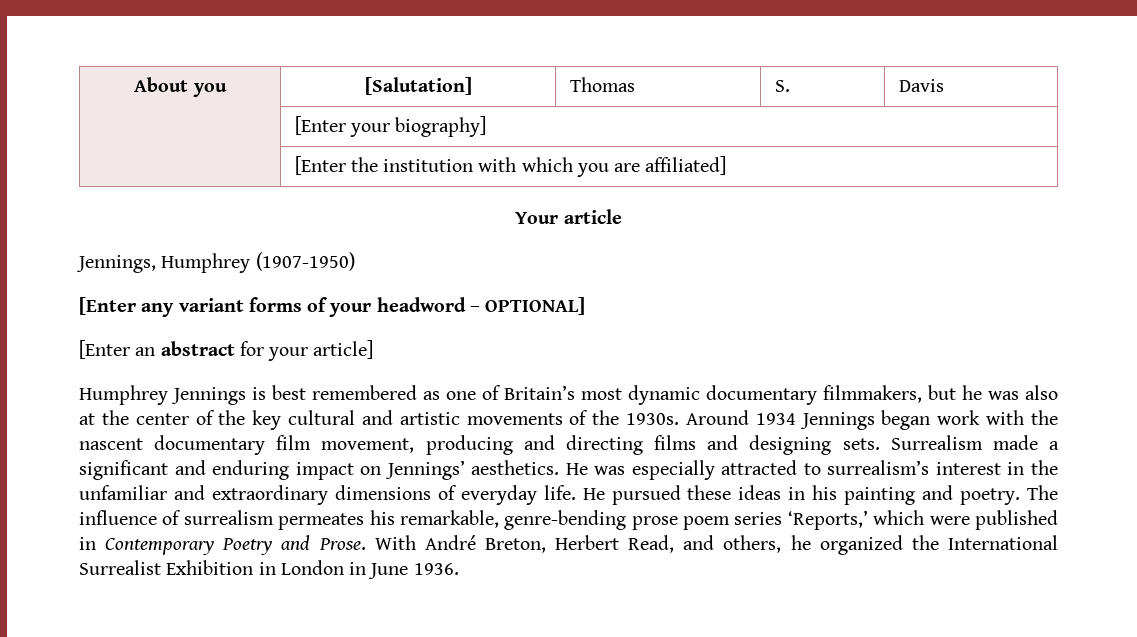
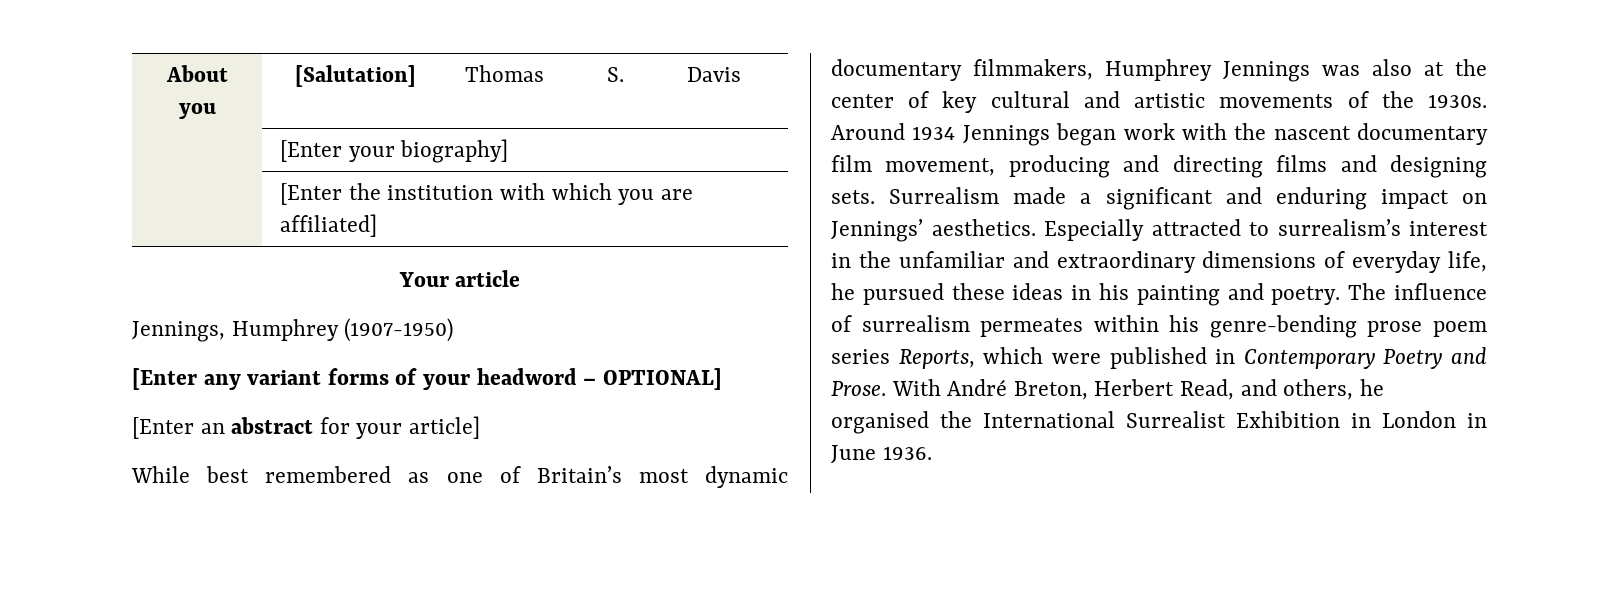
[79,385,266,405] Humphrey Jennings is -> [131,466,190,483] While
[928,385,982,400] but he -> [1105,59,1310,82] Humphrey Jennings
[218,410,246,425] the -> (930, 99) none
[565,460,715,480] He was especially -> [1044,219,1144,241] Especially
[543,485,605,500] life. He -> [1448,251,1487,272] [831,283,855,300] life, he
[369,510,499,528] his remarkable, -> [1093,315,1200,332] within his
[787,510,868,530] ‘Reports,’ -> [898,349,975,369] Reports,
[819,535,903,555] organized -> [831,411,929,434] organised

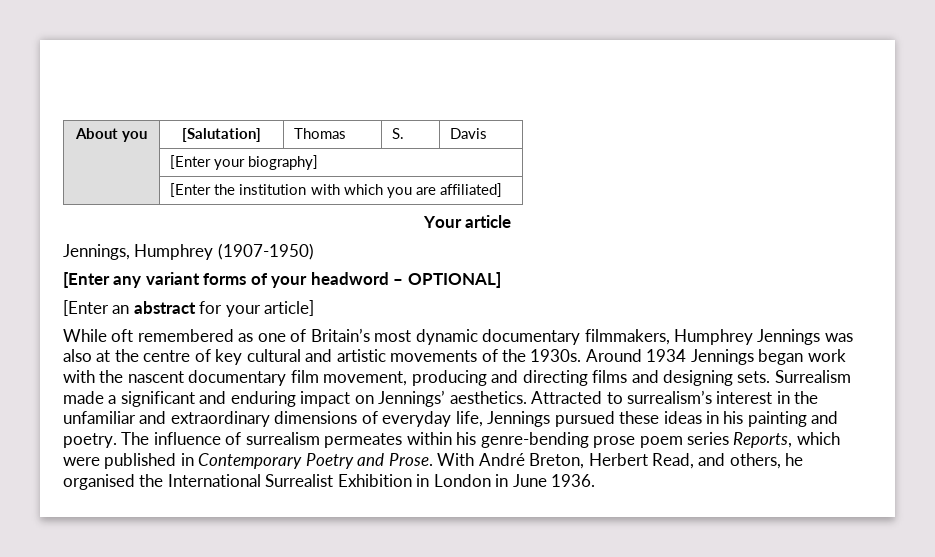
[206,466,250,483] best -> [111,329,134,342] oft
[831,94,894,108] center -> [143,350,191,362] centre
[1044,219,1241,241] Especially attracted -> [531,391,603,404] Attracted
[831,283,855,300] he -> [487,411,551,427] Jennings

